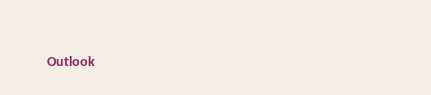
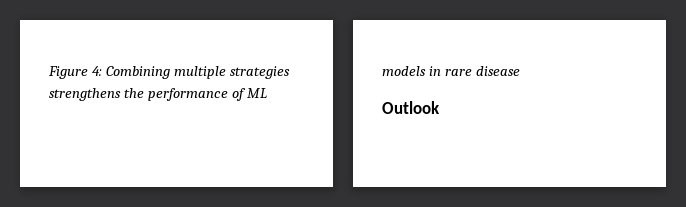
(47, 61) none -> [48,66,290,79] [49,88,267,101] [382,66,520,76] Figure 4: Combining multiple strategies strengthens the performance of ML models in rare disease //

